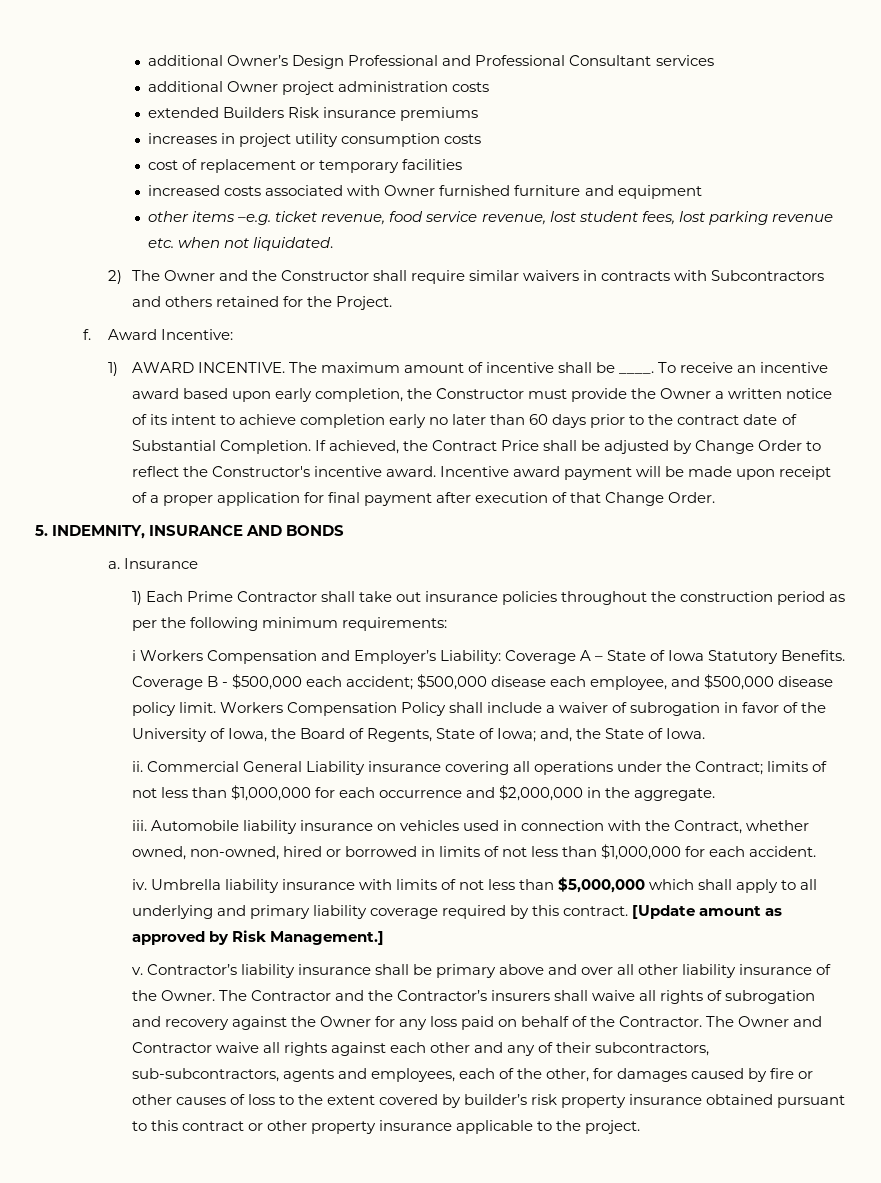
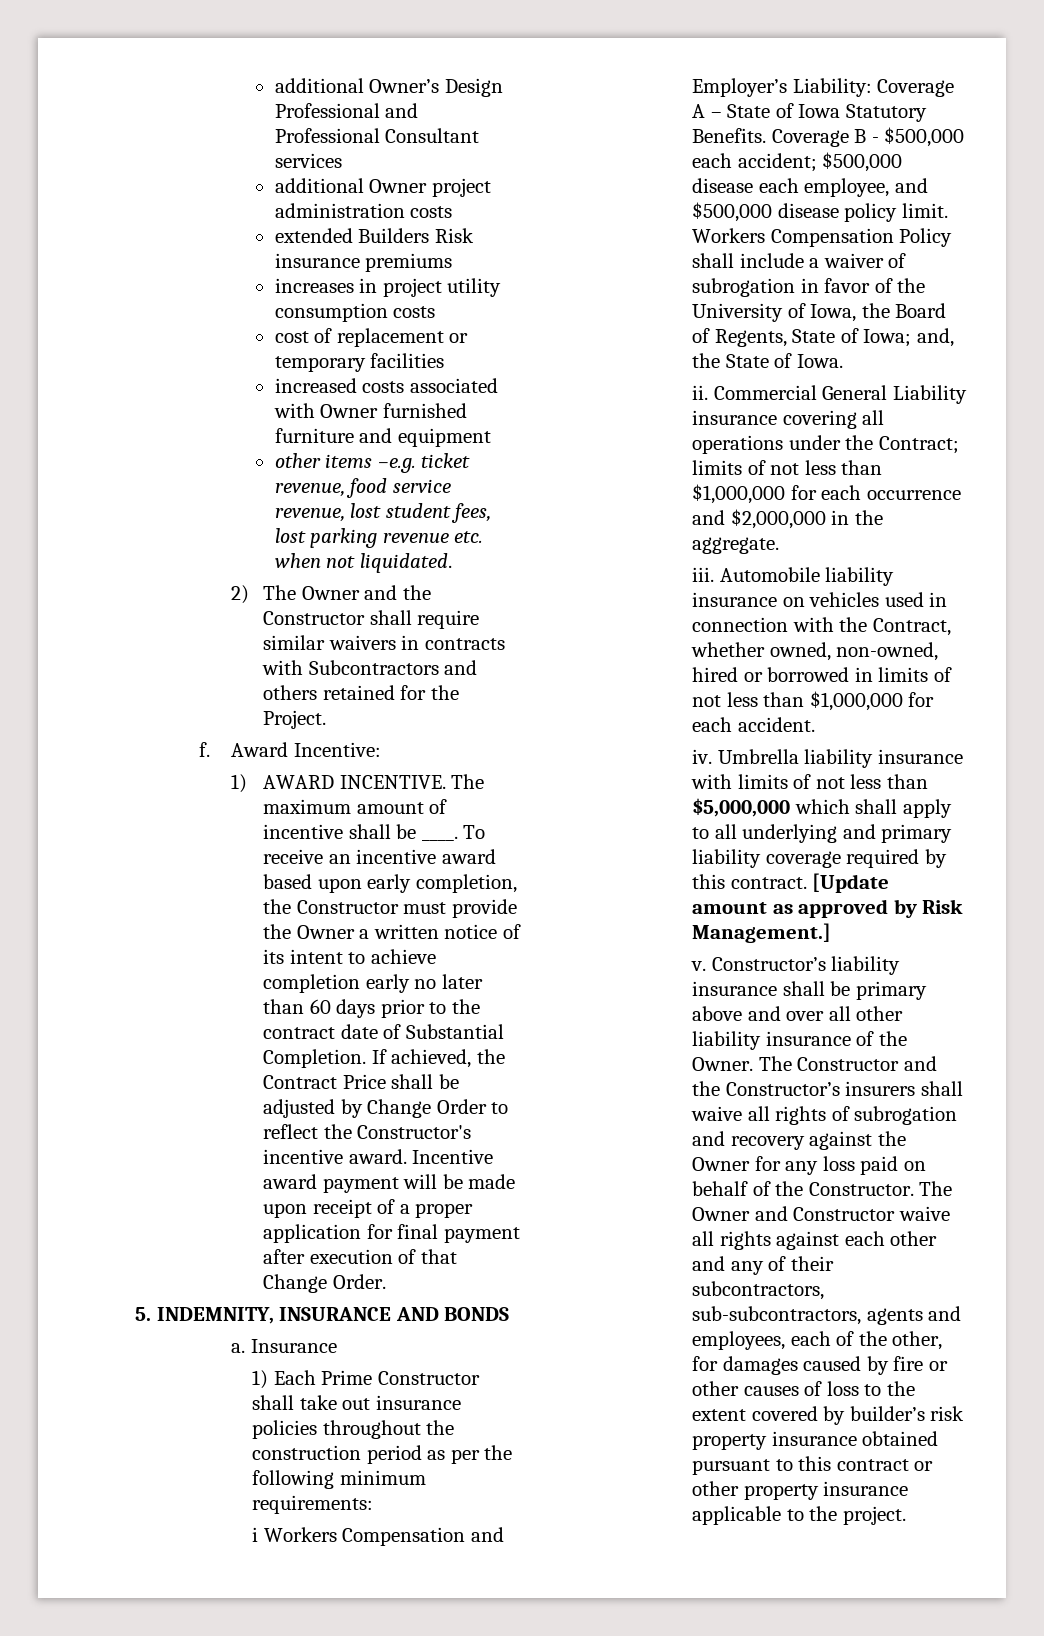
[236,591,317,602] Contractor -> [377,1371,480,1385] Constructor
[146,964,237,975] Contractor’s -> [711,957,826,971] Constructor’s
[250,990,487,1001] Contractor and the Contractor’s -> [797,1056,937,1071] [692,1081,840,1096] Constructor and the Constructor’s
[619,1016,823,1027] [131,1042,212,1053] Contractor. The Owner and Contractor -> [808,1181,953,1196] [692,1206,896,1221] Constructor. The Owner and Constructor

